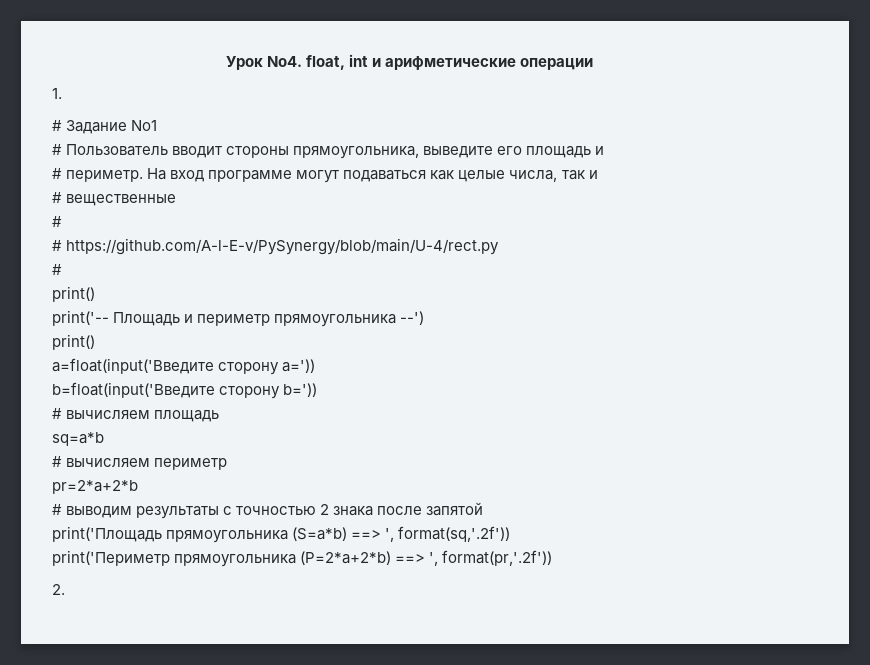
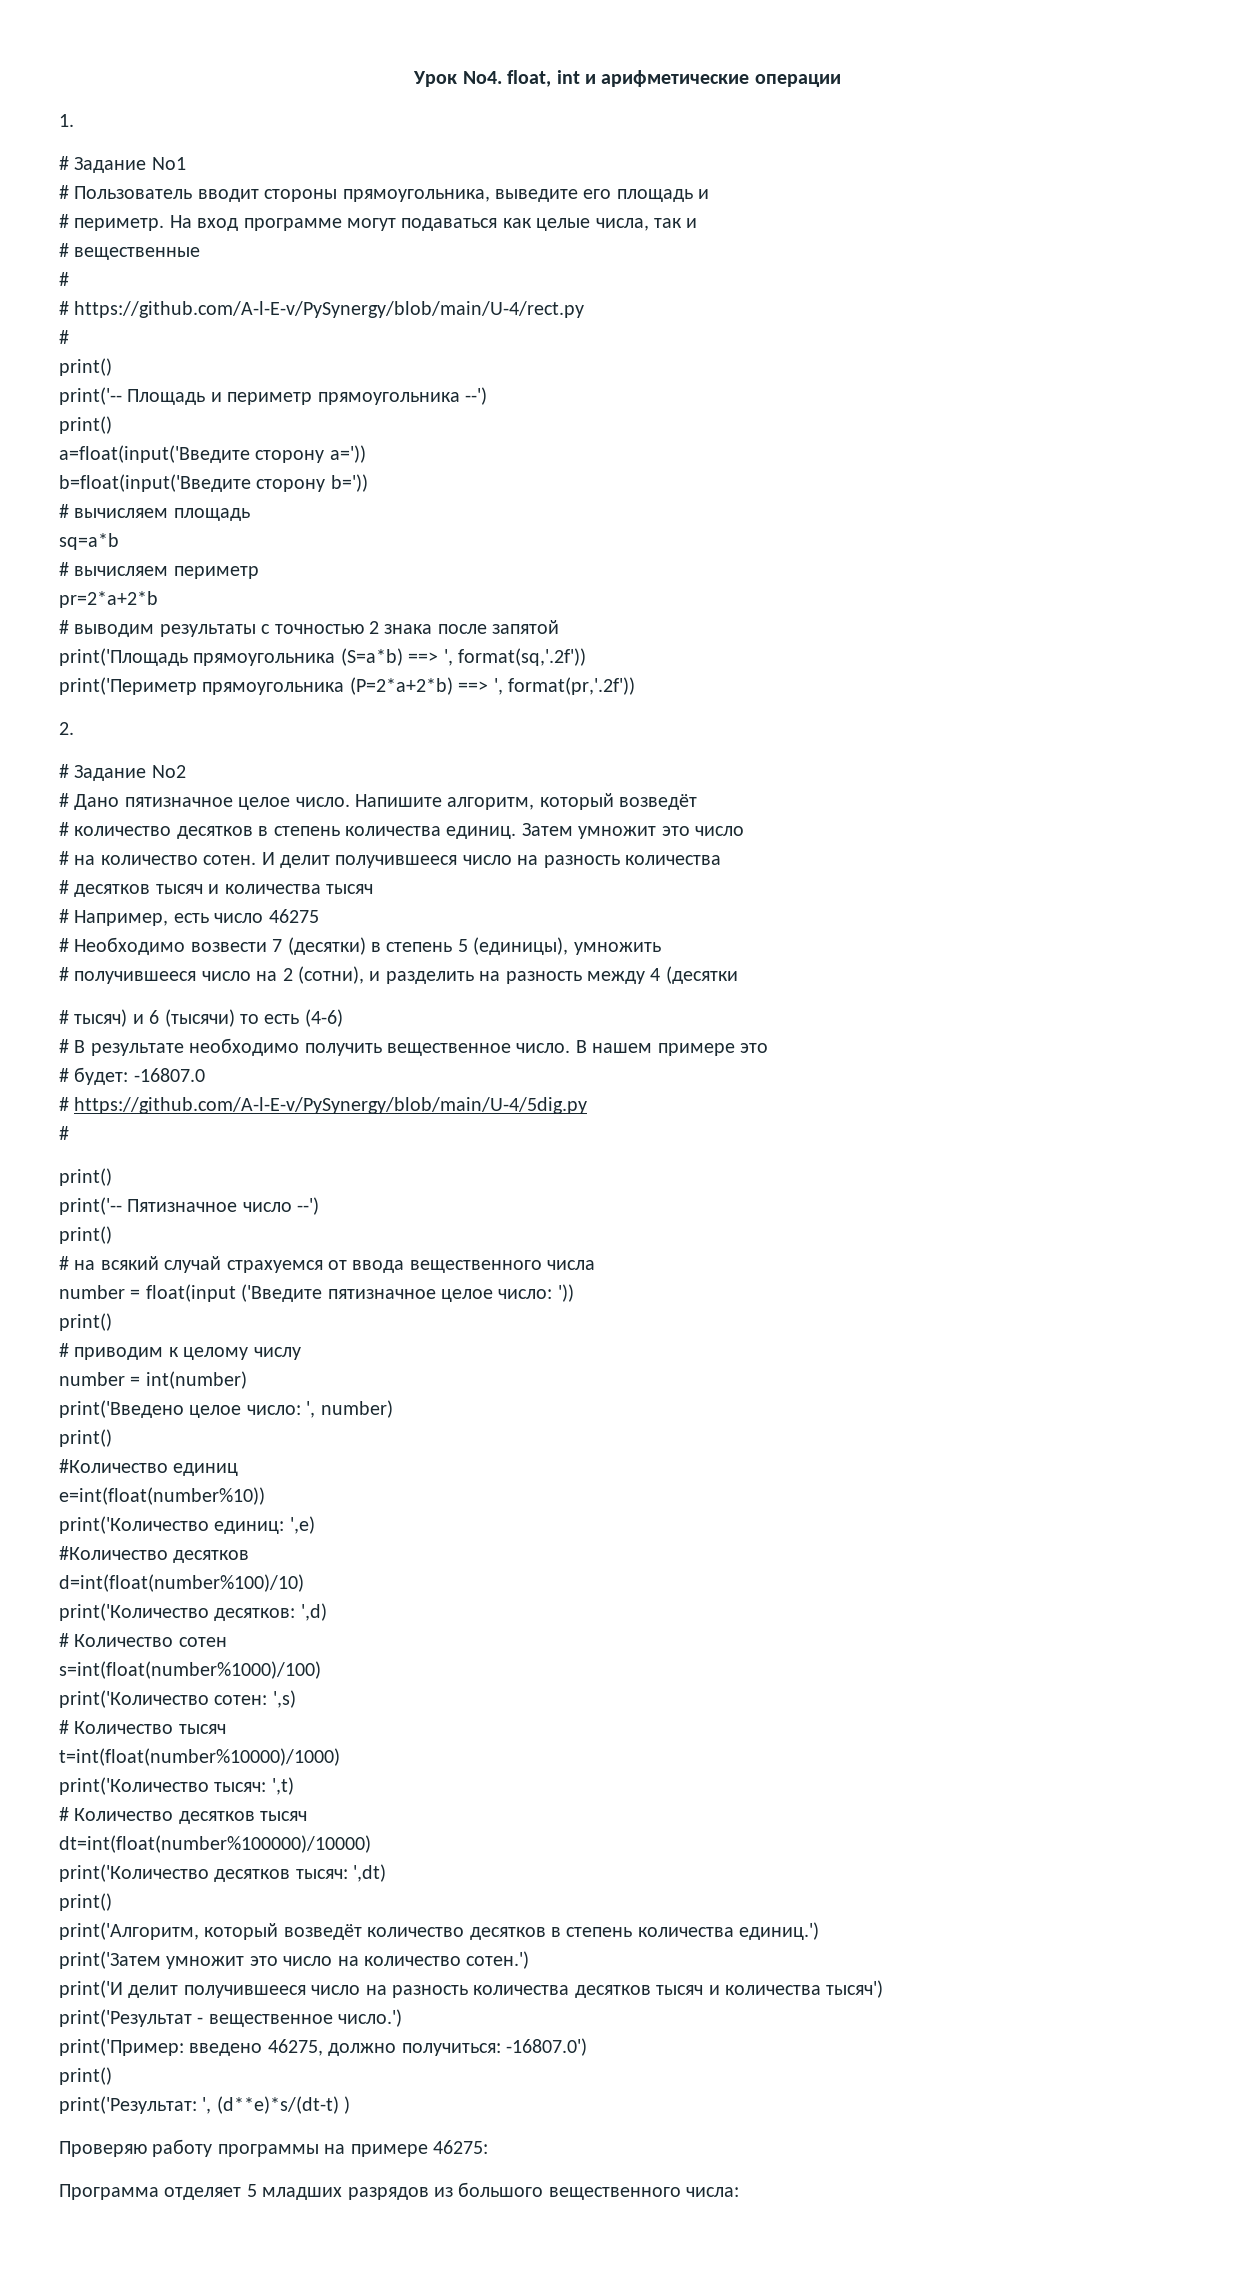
(65, 589) none -> [59,764,186,781] [59,793,698,810] [59,822,744,839] [59,851,721,868] [59,880,373,897] [59,909,319,926] [59,937,661,955] [59,966,738,984] [59,1009,343,1027] [59,1038,768,1056] [59,1067,205,1085] [59,1097,588,1114] [59,1126,69,1140] [59,1168,112,1186] [59,1197,320,1215] [59,1226,112,1244] [59,1256,596,1273] [59,1284,574,1302] [59,1313,112,1331] [59,1343,301,1360] [59,1371,247,1389] [59,1400,393,1418] [59,1429,112,1447] [59,1459,239,1476] [59,1487,265,1505] [59,1516,315,1534] [59,1546,250,1563] [59,1574,304,1592] [59,1603,327,1621] [59,1633,227,1647] [59,1661,321,1679] [59,1690,296,1708] [59,1720,226,1734] [59,1748,340,1766] [59,1777,294,1795] [59,1807,308,1824] [59,1835,371,1853] [59,1864,387,1882] [59,1893,112,1911] [59,1922,820,1940] [59,1951,530,1969] [59,1980,884,1998] [59,2009,403,2027] [59,2038,587,2056] [59,2067,112,2085] [59,2096,351,2114] [59,2139,488,2157] [59,2182,740,2200] // # Задание No2 // # Дано пятизначное целое число. Напишите алгоритм, который возведёт // # количество десятков в степень количества единиц. Затем умножит это число // # на количество сотен. И делит получившееся число на разность количества // # десятков тысяч и количества тысяч // # Например, есть число 46275 // # Необходимо возвести 7 (десятки) в степень 5 (единицы), умножить // # получившееся число на 2 (сотни), и разделить на разность между 4 (десятки // # тысяч) и 6 (тысячи) то есть (4-6) // # В результате необходимо получить вещественное число. В нашем примере это // # будет: -16807.0 // # https://github.com/A-l-E-v/PySynergy/blob/main/U-4/5dig.py // # // print() // print('-- Пятизначное число --') // print() // # на всякий случай страхуемся от ввода вещественного числа // number = float(input ('Введите пятизначное целое число: ')) // print() // # приводим к целому числу // number = int(number) // print('Введено целое число: ', number) // print() // #Количество единиц // e=int(float(number%10)) // print('Количество единиц: ',e) // #Количество десятков // d=int(float(number%100)/10) // print('Количество десятков: ',d) // # Количество сотен // s=int(float(number%1000)/100) // print('Количество сотен: ',s) // # Количество тысяч // t=int(float(number%10000)/1000) // print('Количество тысяч: ',t) // # Количество десятков тысяч // dt=int(float(number%100000)/10000) // print('Количество десятков тысяч: ',dt) // print() // print('Алгоритм, который возведёт количество десятков в степень количества единиц.') // print('Затем умножит это число на количество сотен.') // print('И делит получившееся число на разность количества десятков тысяч и количества тысяч') // print('Результат - вещественное число.') // print('Пример: введено 46275, должно получиться: -16807.0') // print() // print('Результат: ', (d**e)*s/(dt-t) ) // Проверяю работу программы на примере 46275: // Программа отделяет 5 младших разрядов из большого вещественного числа:

